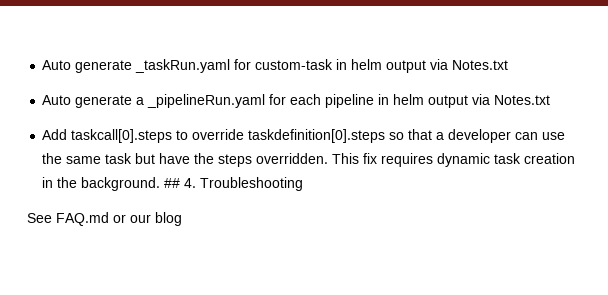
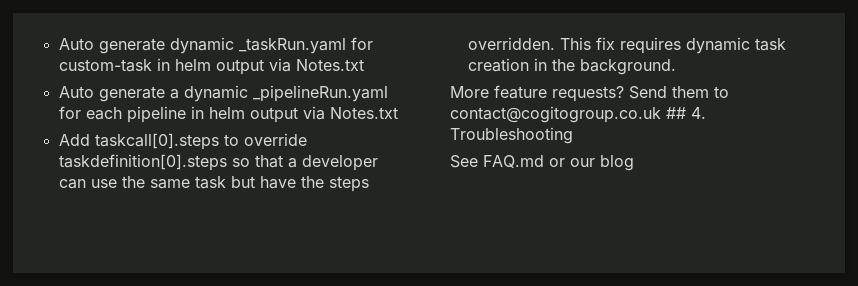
[42,60,133,73] Auto generate -> [58,37,234,54] Auto generate dynamic
(145, 101) none -> [183,85,248,102] dynamic
(161, 184) none -> [450,85,729,102] [450,106,661,123] // More feature requests? Send them to contact@cogitogroup.co.uk

